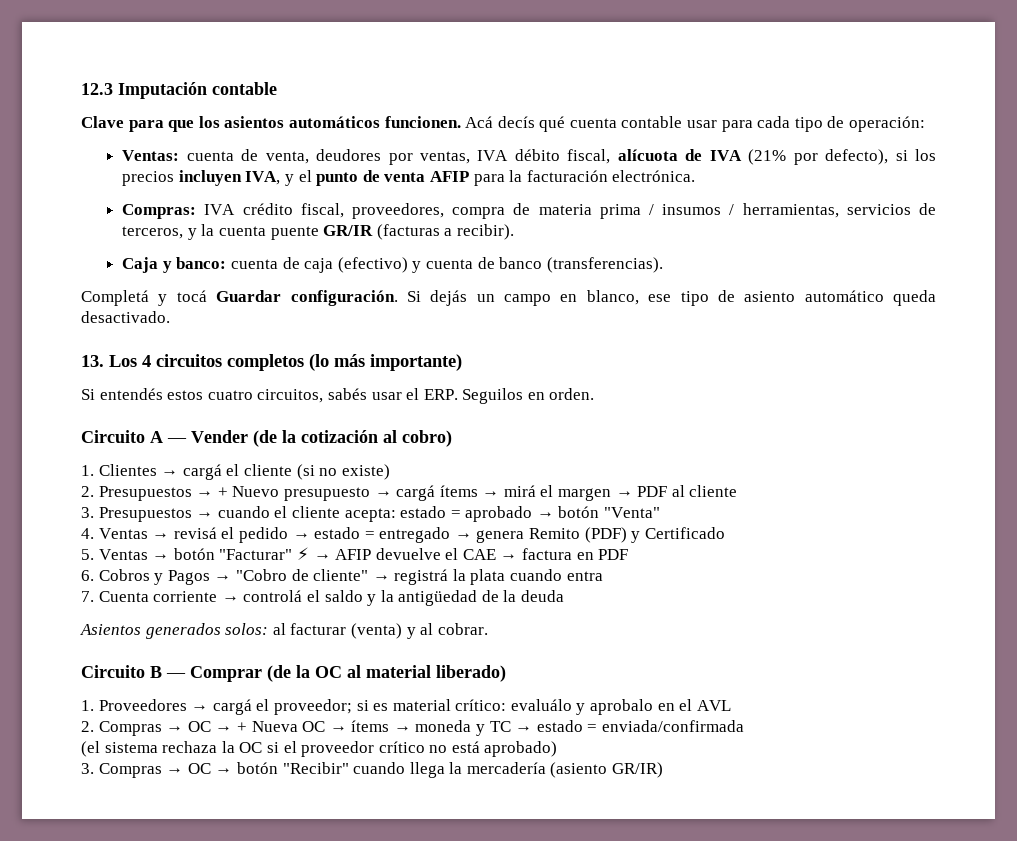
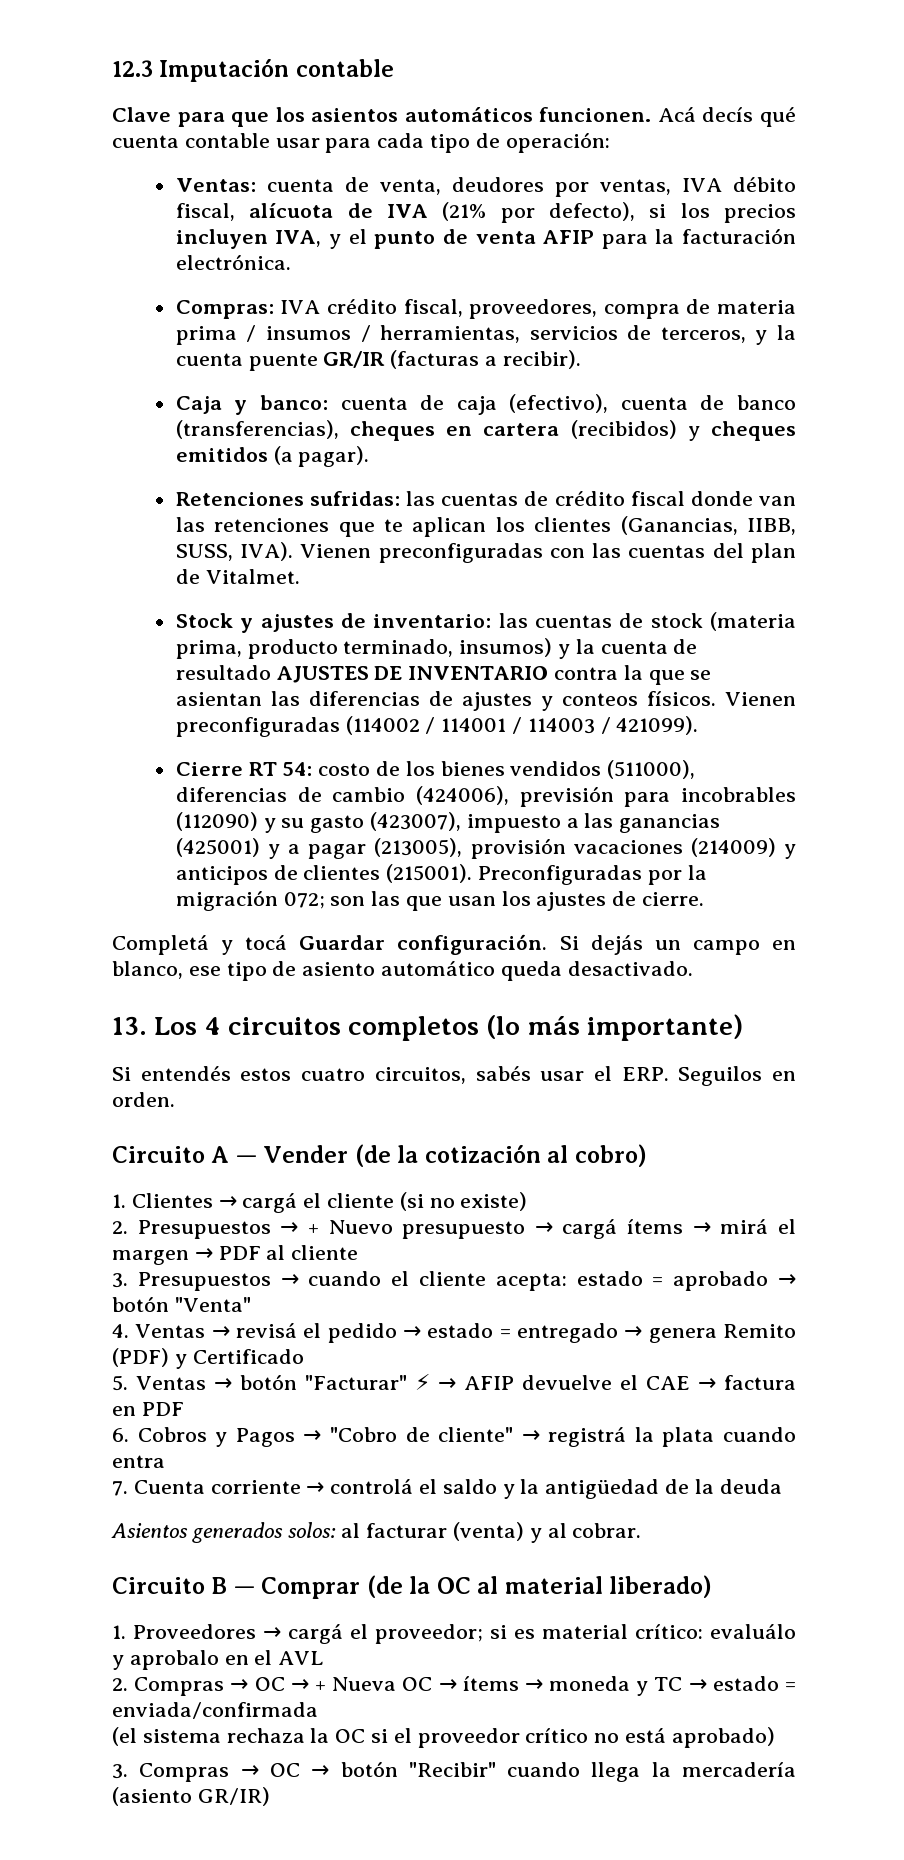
[337,257,422,273] (efectivo) y -> [509,394,609,413] (efectivo),
[546,257,663,273] (transferencias). -> [175,420,796,441] [175,446,370,467] [175,491,796,506] [175,516,796,537] [175,542,796,563] [175,569,300,584] [175,612,797,633] [175,638,698,659] [175,665,712,685] [175,691,796,711] [175,716,699,737] [175,760,696,779] [175,786,796,807] [175,812,721,833] [175,838,796,859] [175,864,707,885] [175,890,705,911] (transferencias), cheques en cartera (recibidos) y cheques emitidos (a pagar). // Retenciones sufridas: las cuentas de crédito fiscal donde van las retenciones que te aplican los clientes (Ganancias, IIBB, SUSS, IVA). Vienen preconfiguradas con las cuentas del plan de Vitalmet. // Stock y ajustes de inventario: las cuentas de stock (materia prima, producto terminado, insumos) y la cuenta de resultado AJUSTES DE INVENTARIO contra la que se asientan las diferencias de ajustes y conteos físicos. Vienen preconfiguradas (114002 / 114001 / 114003 / 421099). // Cierre RT 54: costo de los bienes vendidos (511000), diferencias de cambio (424006), previsión para incobrables (112090) y su gasto (423007), impuesto a las ganancias (425001) y a pagar (213005), provisión vacaciones (214009) y anticipos de clientes (215001). Preconfiguradas por la migración 072; son las que usan los ajustes de cierre.

